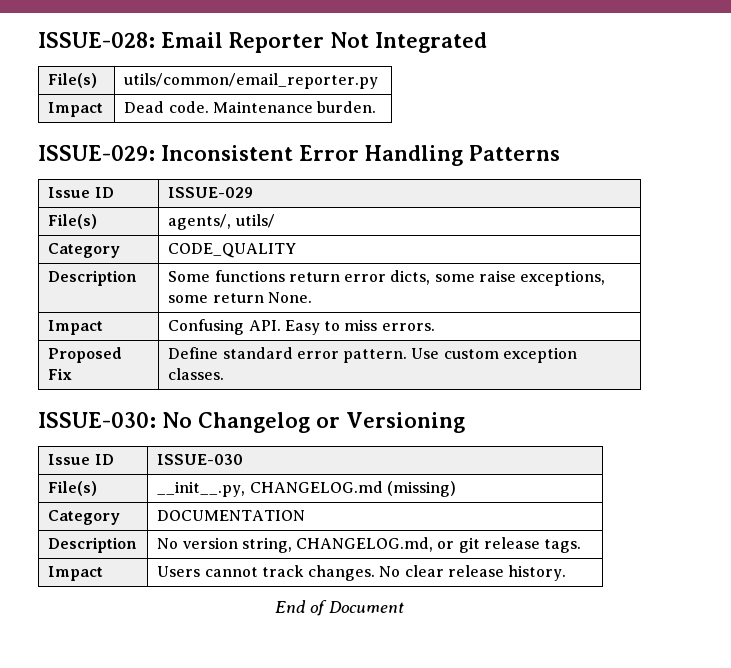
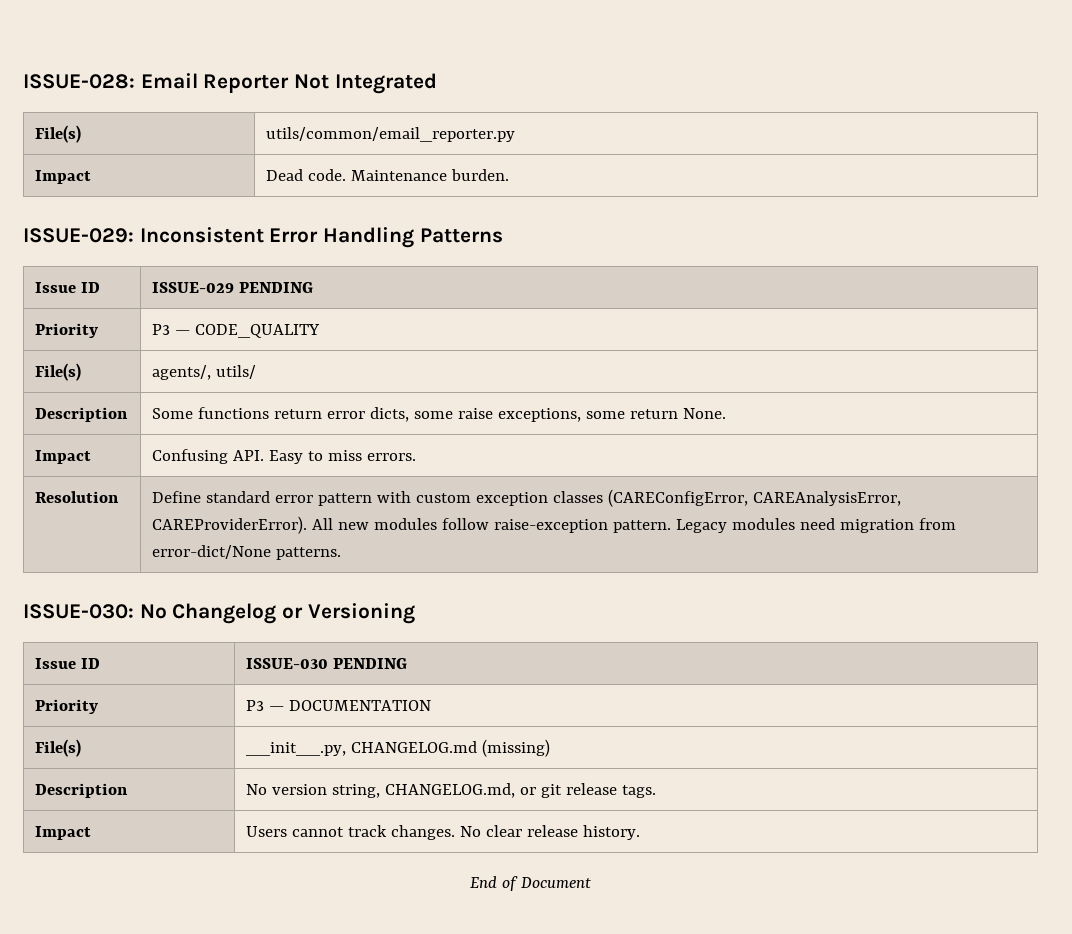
(254, 192) none -> [239,282,314,293] [35,323,99,338] [152,324,321,338] PENDING // Priority | P3 — CODE_QUALITY
[48,243,121,258] [168,243,297,258] // Category | CODE_QUALITY -> (257, 372) none
[48,347,123,363] [48,368,73,380] Proposed Fix -> [35,491,120,503] Resolution
[343,347,578,363] [168,368,225,380] pattern. Use custom exception classes. -> [318,489,902,507] [152,516,957,534] [152,545,342,560] pattern with custom exception classes (CAREConfigError, CAREAnalysisError, CAREProviderError). All new modules follow raise-exception pattern. Legacy modules need migration from error-dict/None patterns.
(244, 459) none -> [333,658,408,669] [35,699,99,714] [246,700,432,711] PENDING // Priority | P3 — DOCUMENTATION
[48,510,121,525] [157,510,306,521] // Category | DOCUMENTATION -> (551, 748) none

